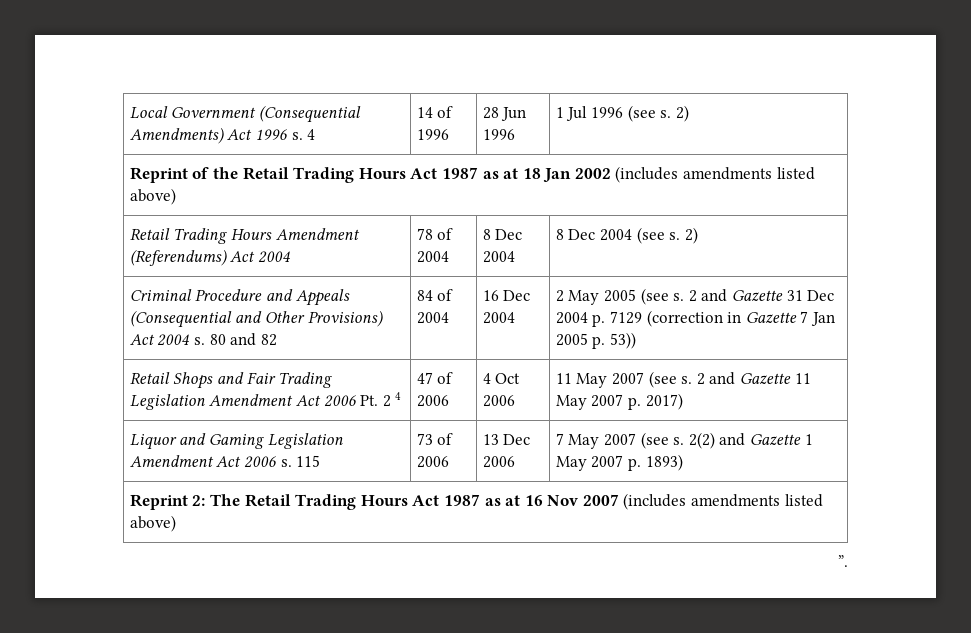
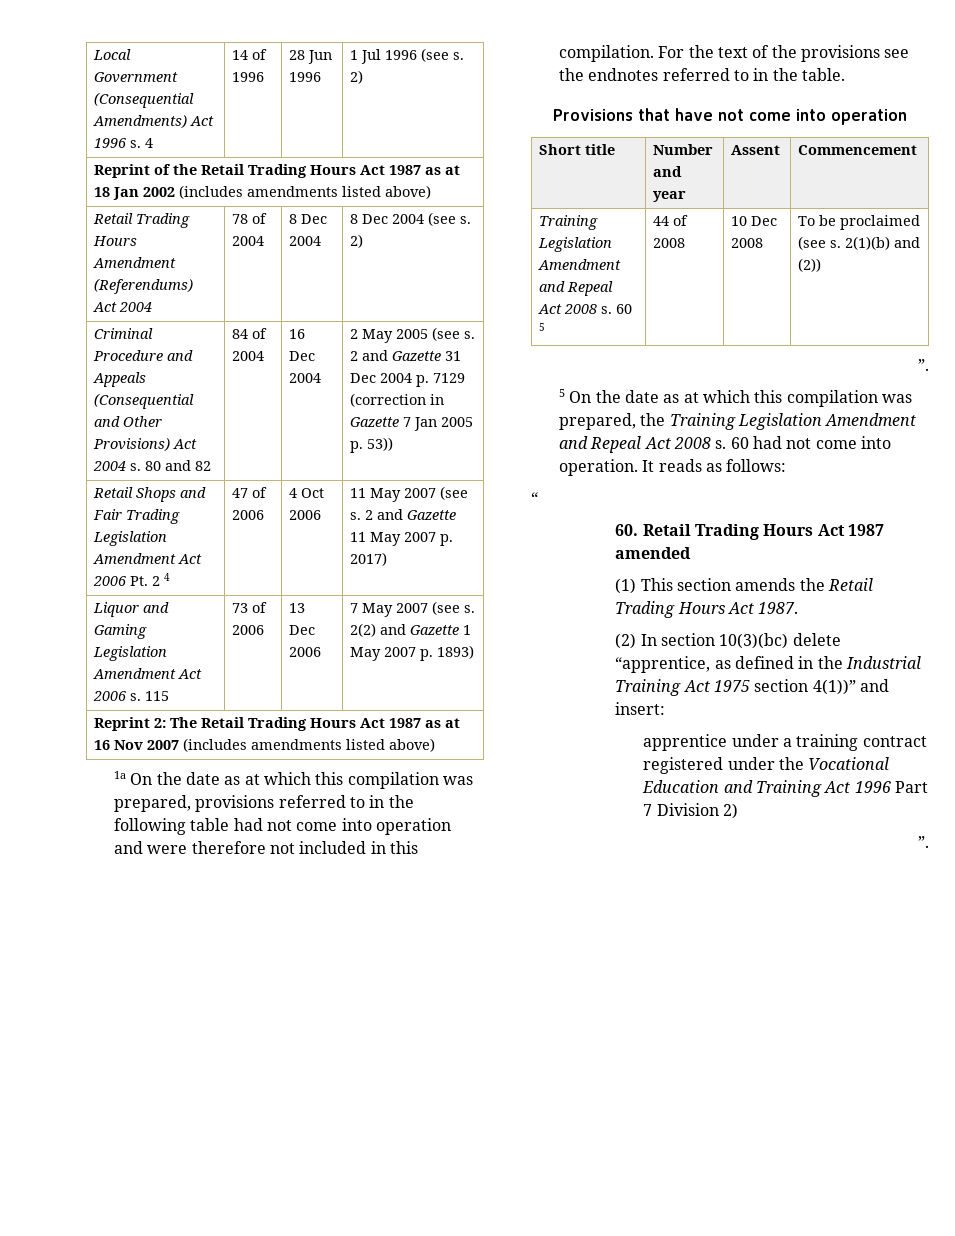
(176, 523) none -> [114,771,473,789] [114,795,414,812] [114,818,452,835] [114,841,419,854] [559,45,910,62] [559,68,846,81] [553,108,907,125] [539,144,616,155] [653,144,714,155] [653,166,683,177] [653,191,687,202] [731,145,781,155] [798,145,918,155] [539,215,599,230] [538,237,613,252] [538,259,622,270] [539,281,614,296] [538,304,633,314] [539,323,546,331] [653,215,689,226] [653,238,686,248] [731,216,778,226] [731,238,764,248] [798,215,921,230] [798,236,921,250] [798,258,822,272] [918,359,929,371] [559,389,912,407] [559,413,917,430] [559,436,891,453] [559,459,787,476] [531,492,538,504] [615,524,884,540] [615,547,692,559] [615,578,873,594] [615,601,799,618] [615,633,841,649] [615,656,921,673] [615,679,889,696] [615,702,666,715] [643,734,927,751] [643,757,890,774] [642,780,928,797] [643,803,739,819] // 1a On the date as at which this compilation was prepared, provisions referred to in the following table had not come into operation and were therefore not included in this compilation. For the text of the provisions see the endnotes referred to in the table. // Provisions that have not come into operation // Short title | Number and year | Assent | Commencement // Training Legislation Amendment and Repeal Act 2008 s. 60 5 | 44 of 2008 | 10 Dec 2008 | To be proclaimed (see s. 2(1)(b) and (2)) // ”. // 5 On the date as at which this compilation was prepared, the Training Legislation Amendment and Repeal Act 2008 s. 60 had not come into operation. It reads as follows: // “ // 60. Retail Trading Hours Act 1987 amended // (1) This section amends the Retail Trading Hours Act 1987. // (2) In section 10(3)(bc) delete “apprentice, as defined in the Industrial Training Act 1975 section 4(1))” and insert: // apprentice under a training contract registered under the Vocational Education and Training Act 1996 Part 7 Division 2)

